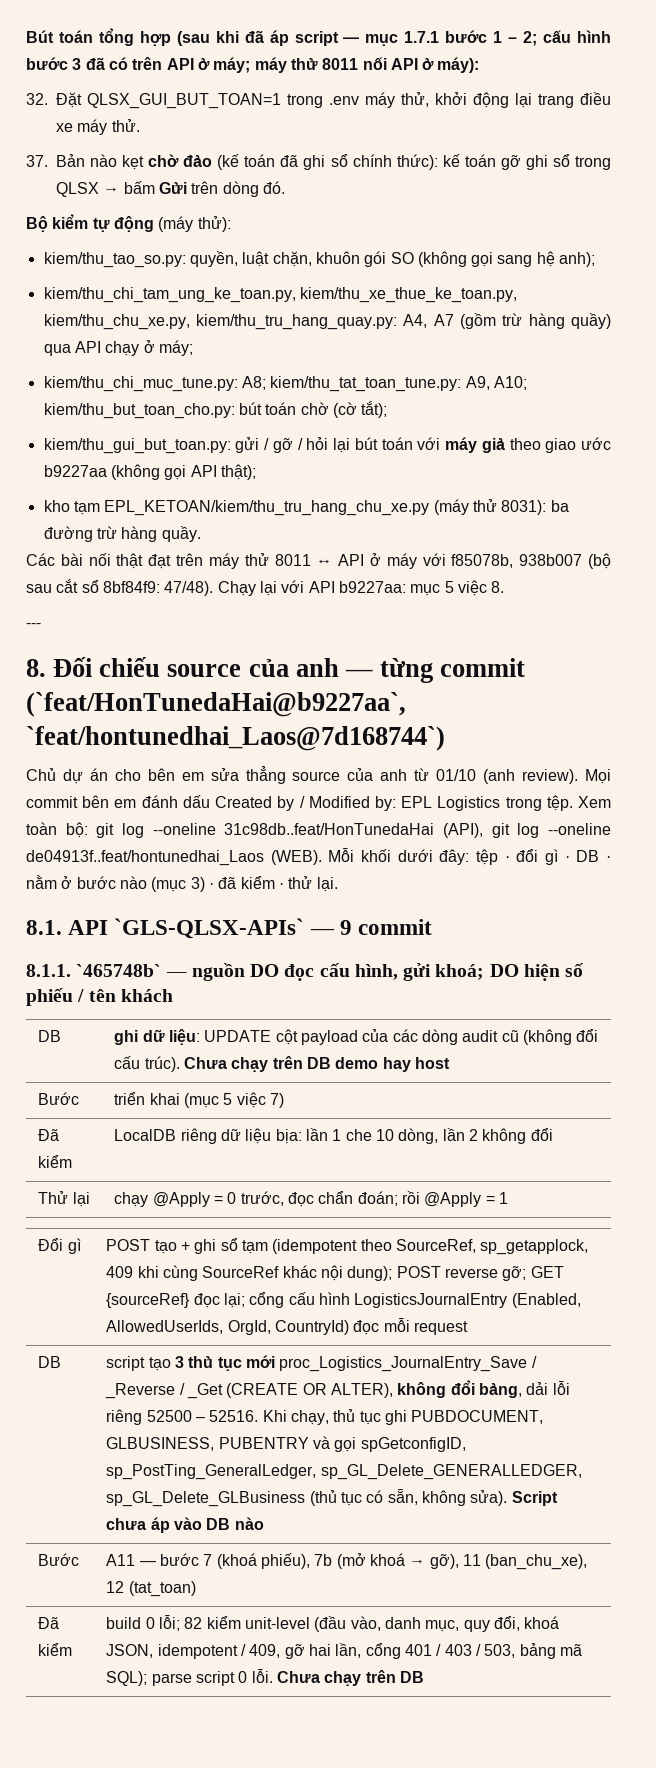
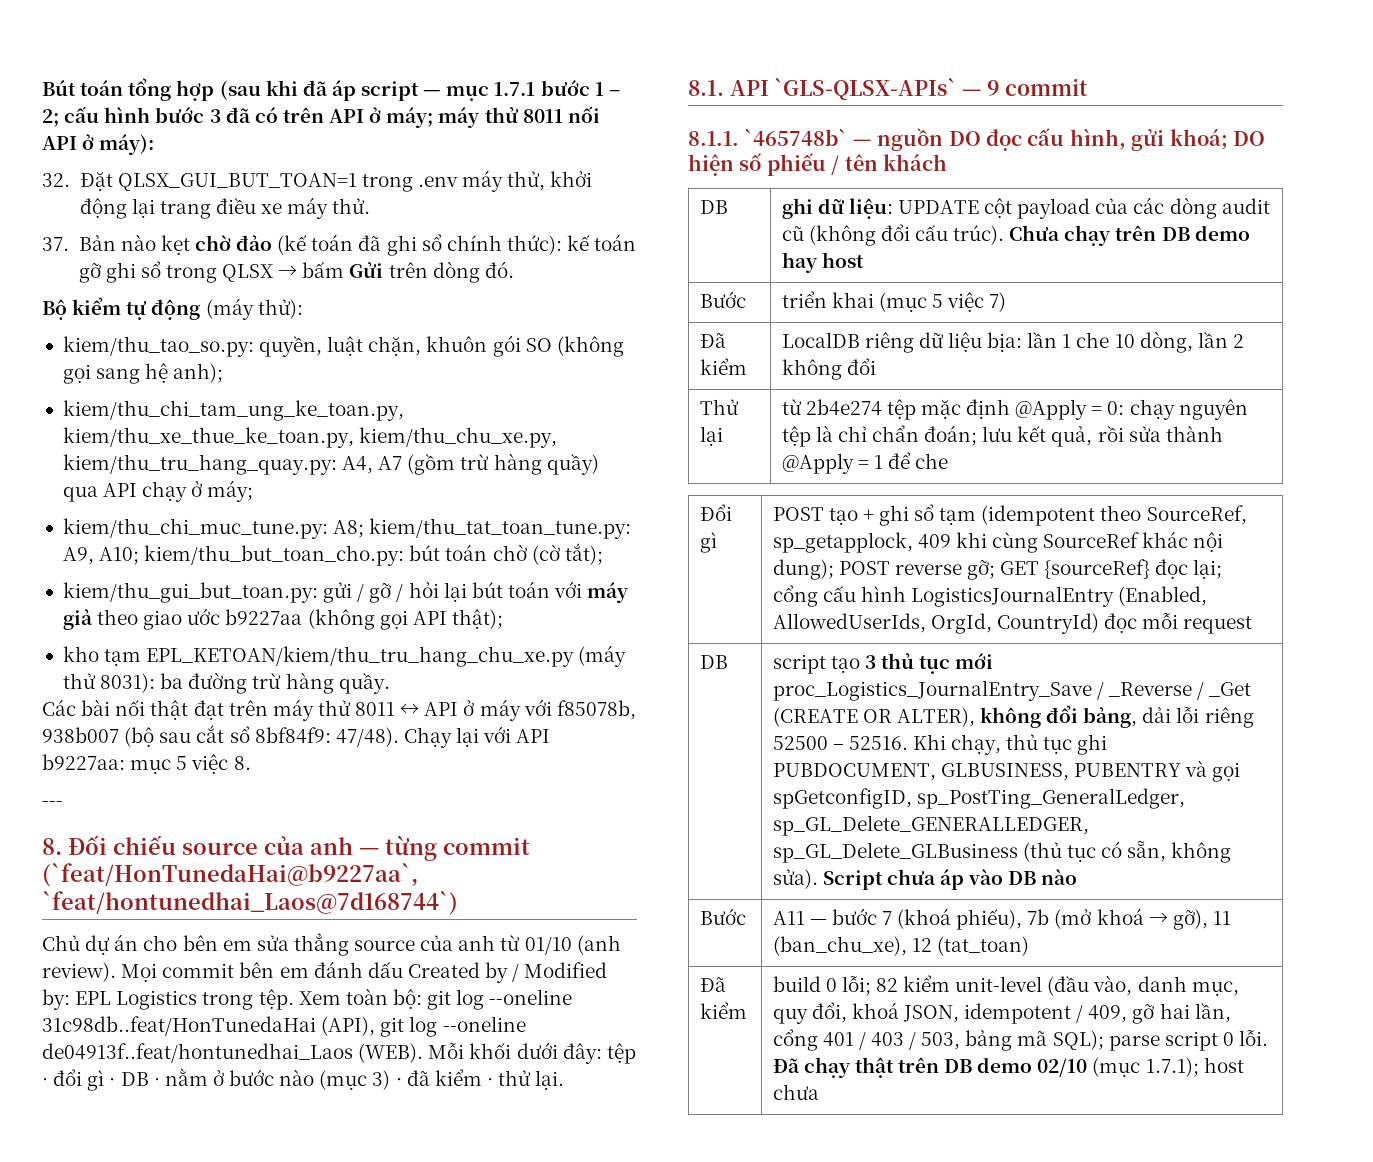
[114,1191,420,1207] chạy @Apply = 0 trước, đọc chẩn đoán; rồi -> [781,399,1248,420] [781,425,1223,447] từ 2b4e274 tệp mặc định @Apply = 0: chạy nguyên tệp là chỉ chẩn đoán; lưu kết quả, rồi sửa thành
(508, 1198) none -> [887,452,949,469] để che
[276,1670,424,1686] Chưa chạy trên DB -> [772,1057,1244,1078] [772,1084,819,1100] Đã chạy thật trên DB demo 02/10 (mục 1.7.1); host chưa

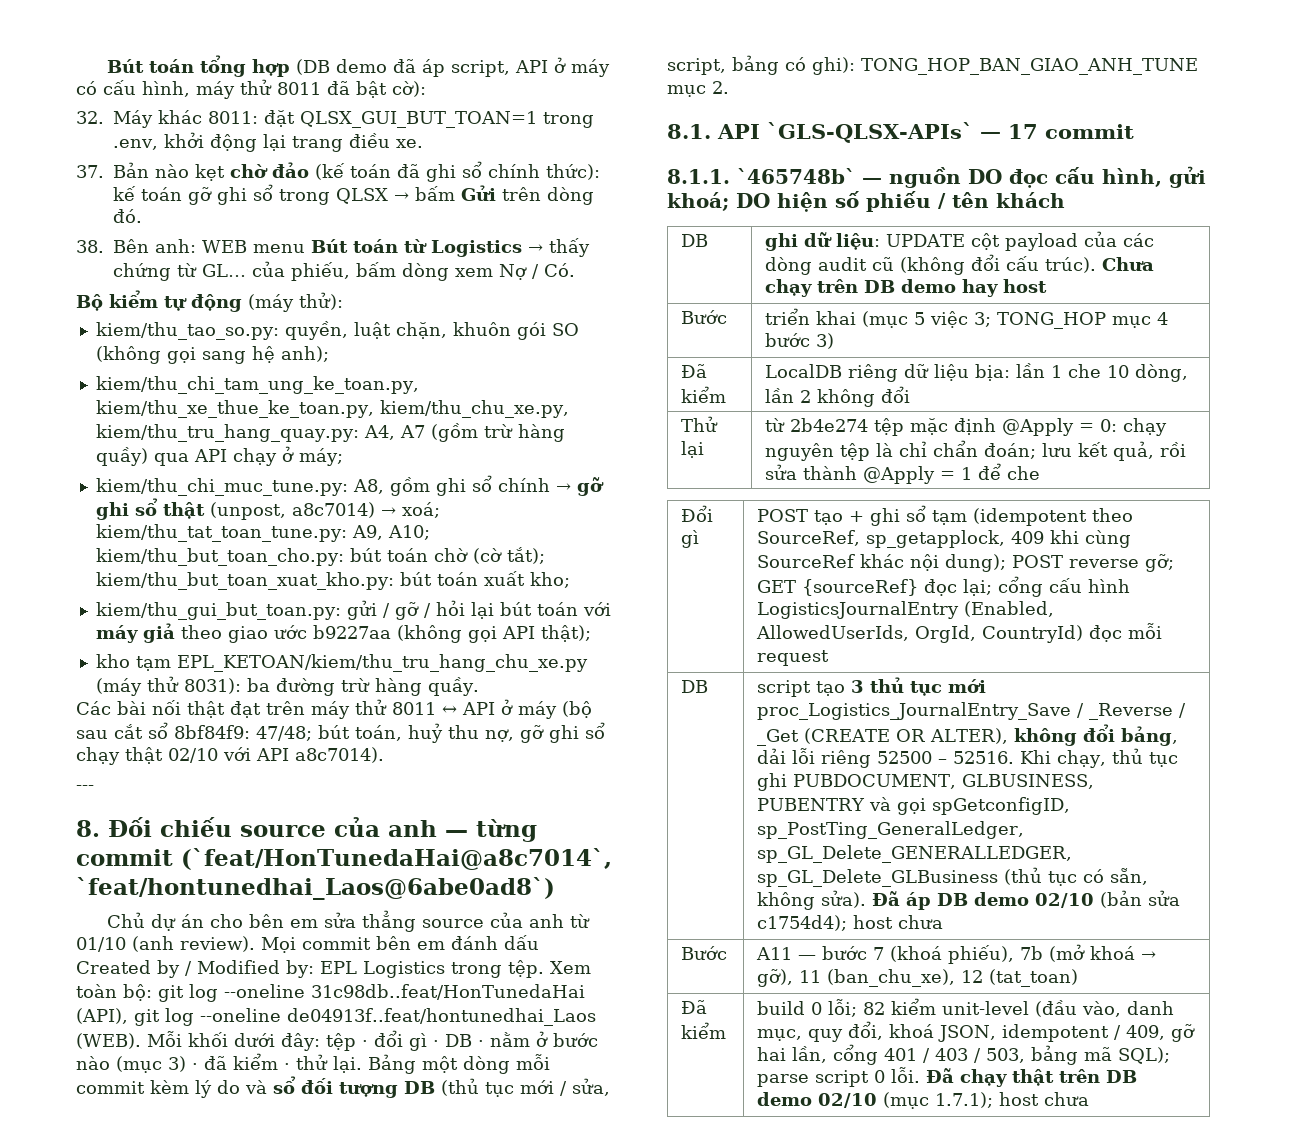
[219,80,620,101] [42,106,600,128] [42,134,155,155] [42,170,546,192] (sau khi đã áp script — mục 1.7.1 bước 1 – 2; cấu hình bước 3 đã có trên API ở máy; máy thử 8011 nối API ở máy): // 32. Đặt QLSX_GUI_BUT_TOAN=1 trong .env máy thử, -> [296,57,611,77] [76,79,426,99] [76,110,594,128] [113,139,158,150] (DB demo đã áp script, API ở máy có cấu hình, máy thử 8011 đã bật cờ): // 32. Máy khác 8011: đặt QLSX_GUI_BUT_TOAN=1 trong .env,
[261,197,371,219] xe máy thử. -> [395,139,423,148] xe.
(514, 269) none -> [76,238,590,257] [113,261,575,281] // 38. Bên anh: WEB menu Bút toán từ Logistics → thấy chứng từ GL… của phiếu, bấm dòng xem Nợ / Có.
[333,520,365,538] A8; -> [352,475,604,496] [95,498,440,520] A8, gồm ghi sổ chính → gỡ ghi sổ thật (unpost, a8c7014) → xoá;
(603, 554) none -> [95,571,570,590] kiem/thu_but_toan_xuat_kho.py: bút toán xuất kho;
[523,699,636,720] [42,727,119,743] với f85078b, 938b007 -> (557, 710) none
[335,726,551,748] [42,754,251,774] 47/48). Chạy lại với API b9227aa: mục 5 việc 8. -> [256,722,605,743] [76,747,384,765] 47/48; bút toán, huỷ thu nợ, gỡ ghi sổ chạy thật 02/10 với API a8c7014).
[42,863,418,887] [42,891,458,915] (`feat/HonTunedaHai@b9227aa`, `feat/hontunedhai_Laos@7d168744`) -> [181,848,612,870] [76,877,555,900] (`feat/HonTunedaHai@a8c7014`, `feat/hontunedhai_Laos@6abe0ad8`)
(565, 1080) none -> [368,1054,550,1074] [76,1076,610,1098] [667,55,1198,75] [667,81,729,97] Bảng một dòng mỗi commit kèm lý do và sổ đối tượng DB (thủ tục mới / sửa, script, bảng có ghi): TONG_HOP_BAN_GIAO_ANH_TUNE mục 2.
[986,80,1000,96] 9 -> [1008,124,1038,139] 17
[989,292,1007,312] 7) -> [974,312,1169,329] [765,333,835,349] 3; TONG_HOP mục 4 bước 3)
[822,869,1078,890] Script chưa áp vào DB nào -> [872,890,1181,910] [757,915,944,931] Đã áp DB demo 02/10 (bản sửa c1754d4); host chưa

